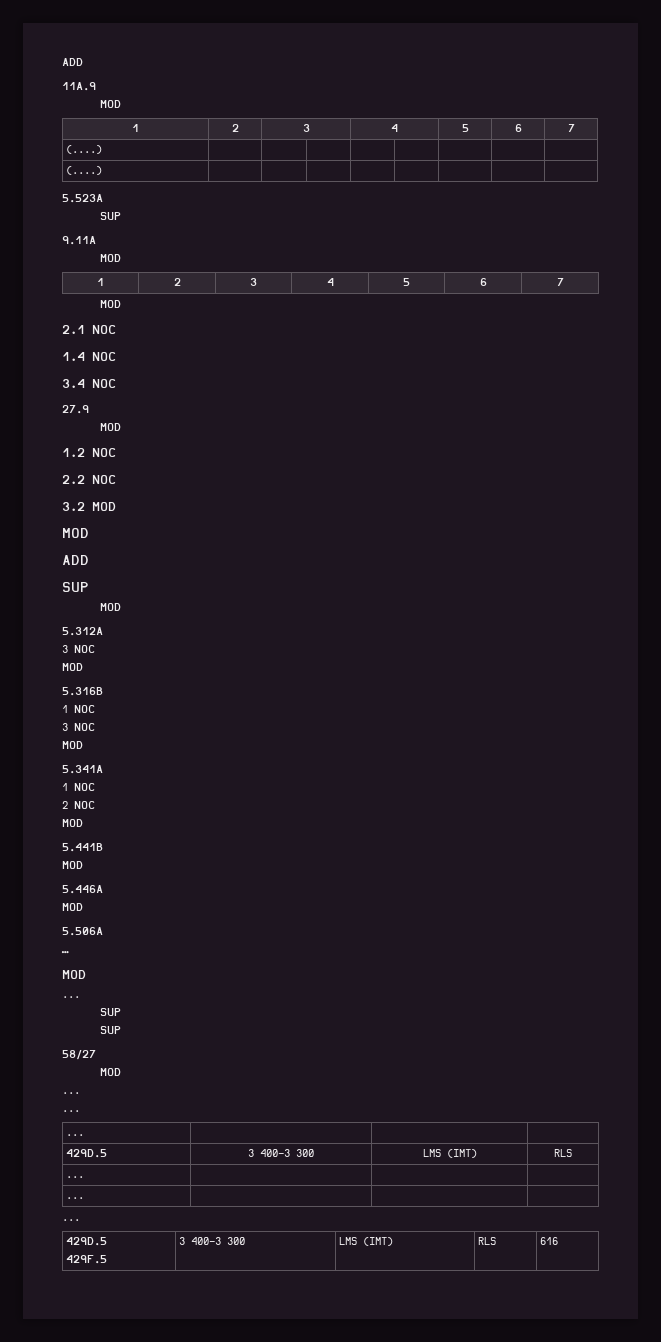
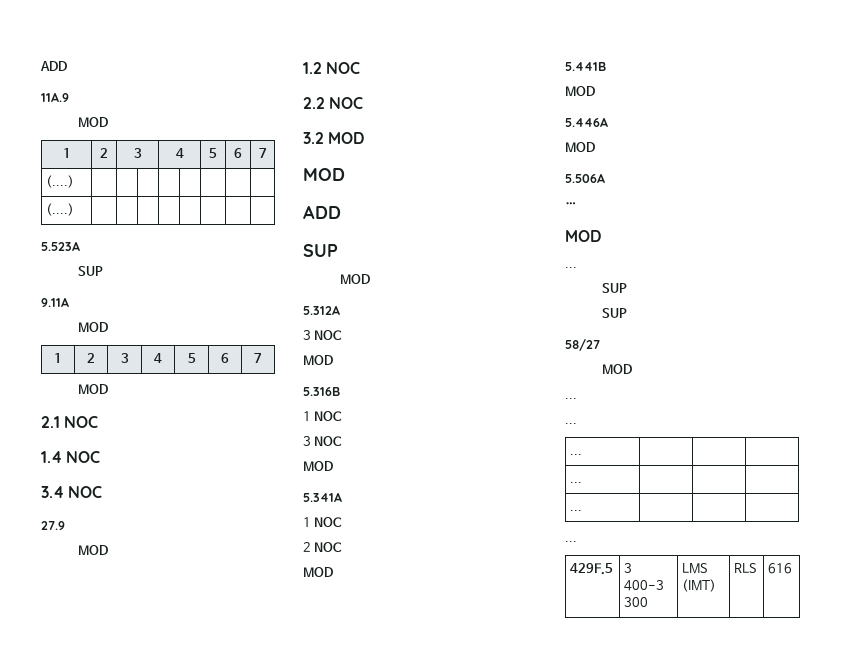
[66,1149,108,1158] [247,1149,314,1157] [422,1149,477,1158] [554,1149,572,1157] // 429D.5 | 3 400-3 300 | LMS (IMT) | RLS -> (583, 454) none
[66,1237,108,1246] 429D.5 // -> (577, 541) none

